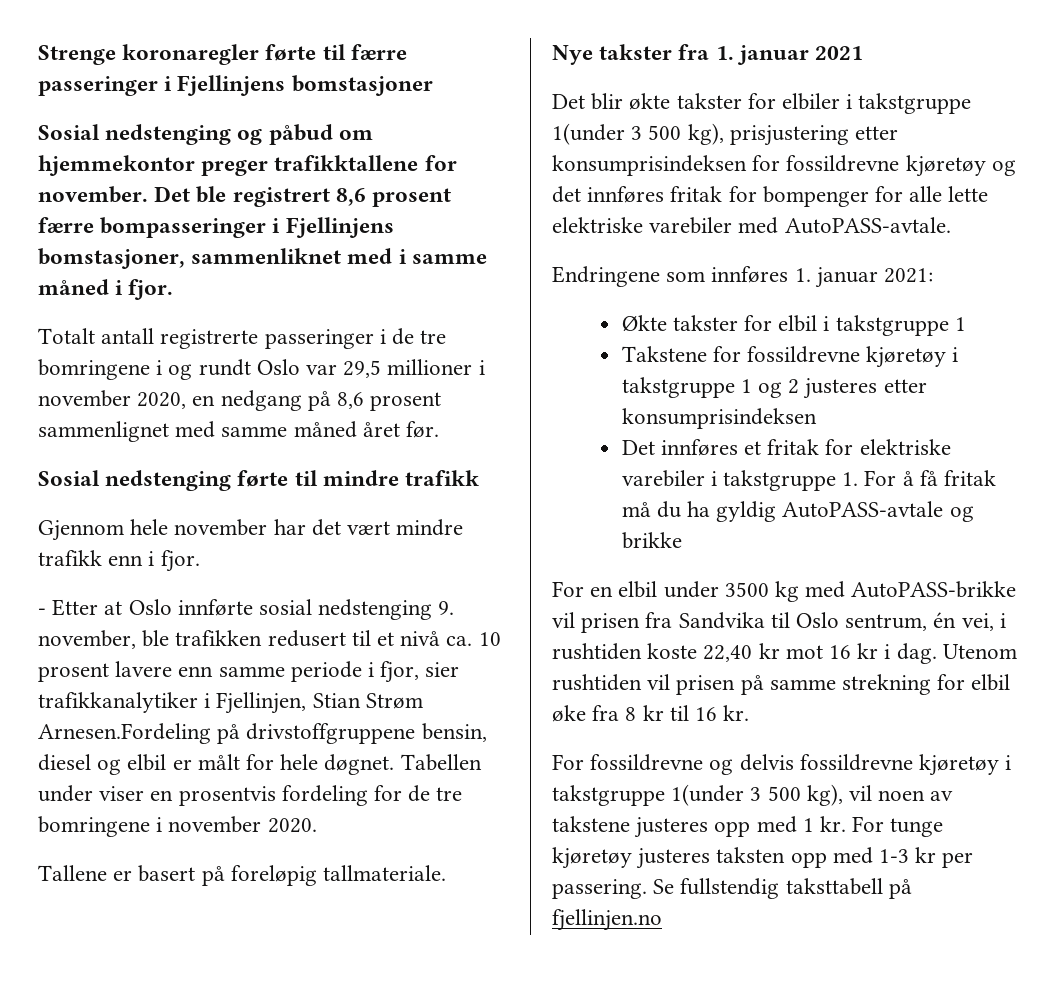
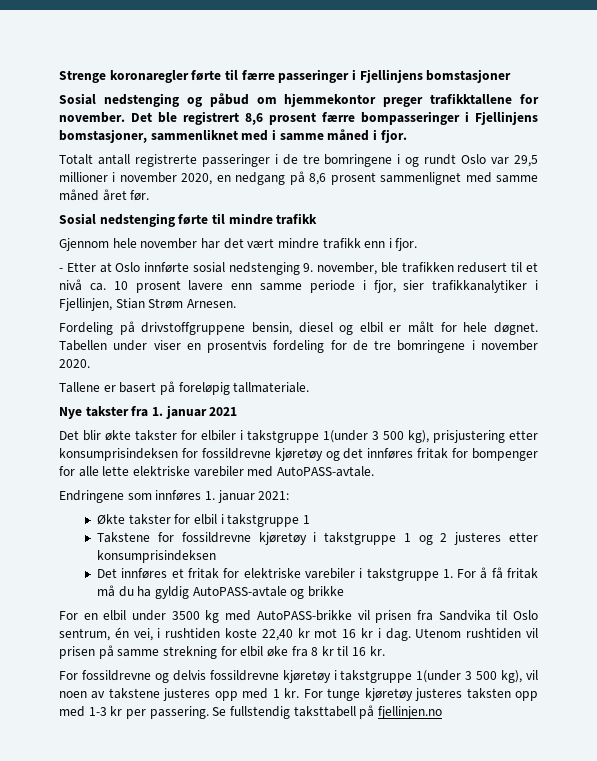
[38,723,211,744] Arnesen.Fordeling -> [186,299,236,308] [59,322,113,335] Arnesen. // Fordeling

